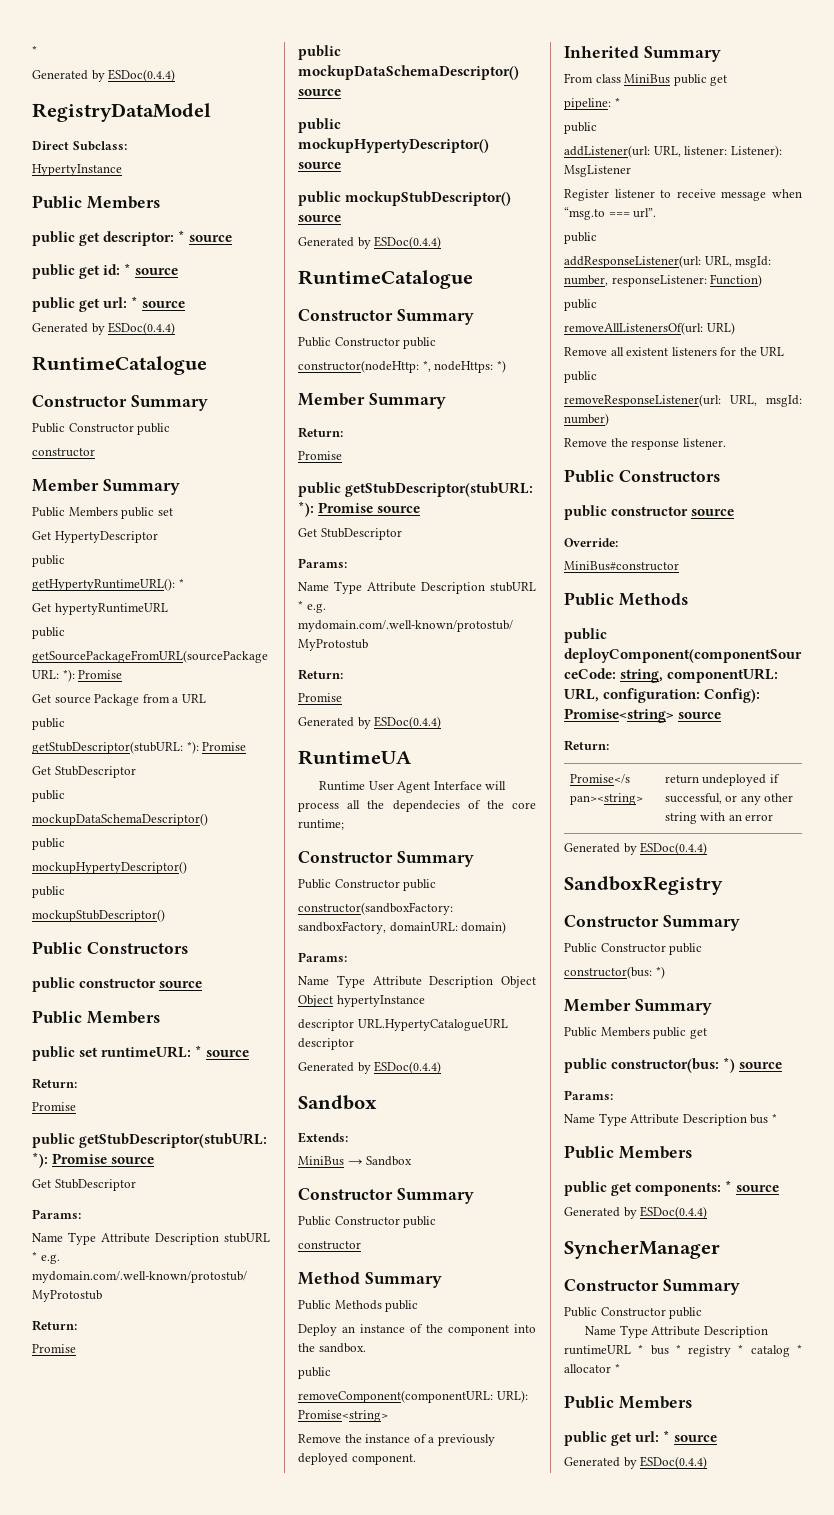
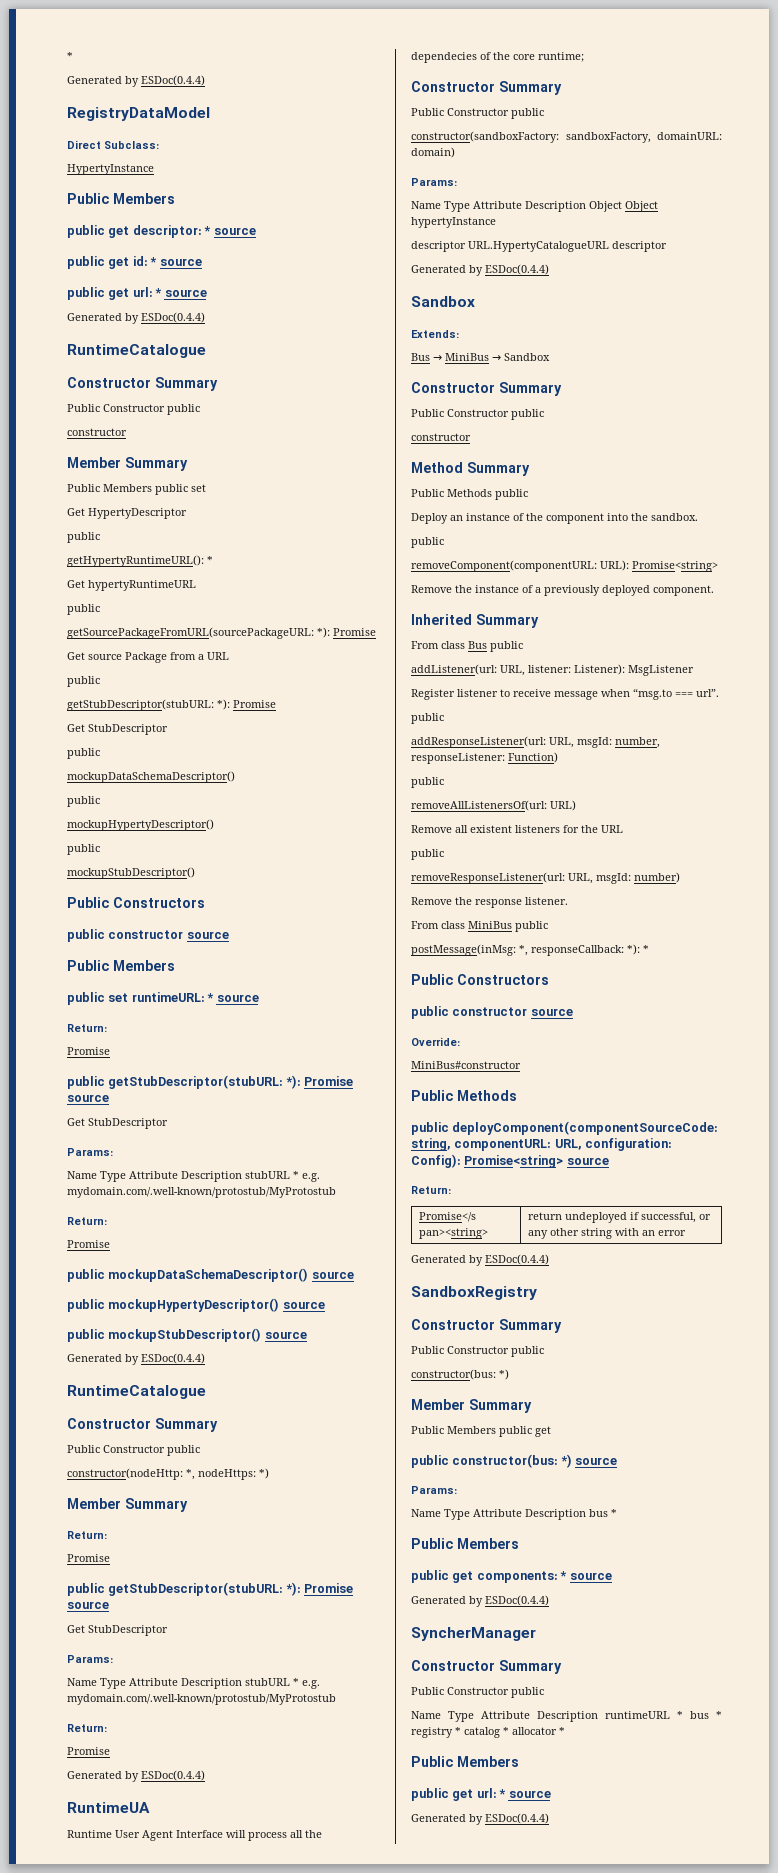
(348, 1137) none -> [411,353,442,361] Bus →
[624,74,728,86] [564,97,620,110] MiniBus public get // pipeline: * // -> [468,641,487,649] Bus
(726, 442) none -> [411,921,548,932] [411,944,649,956] // From class MiniBus public // postMessage(inMsg: *, responseCallback: *): *

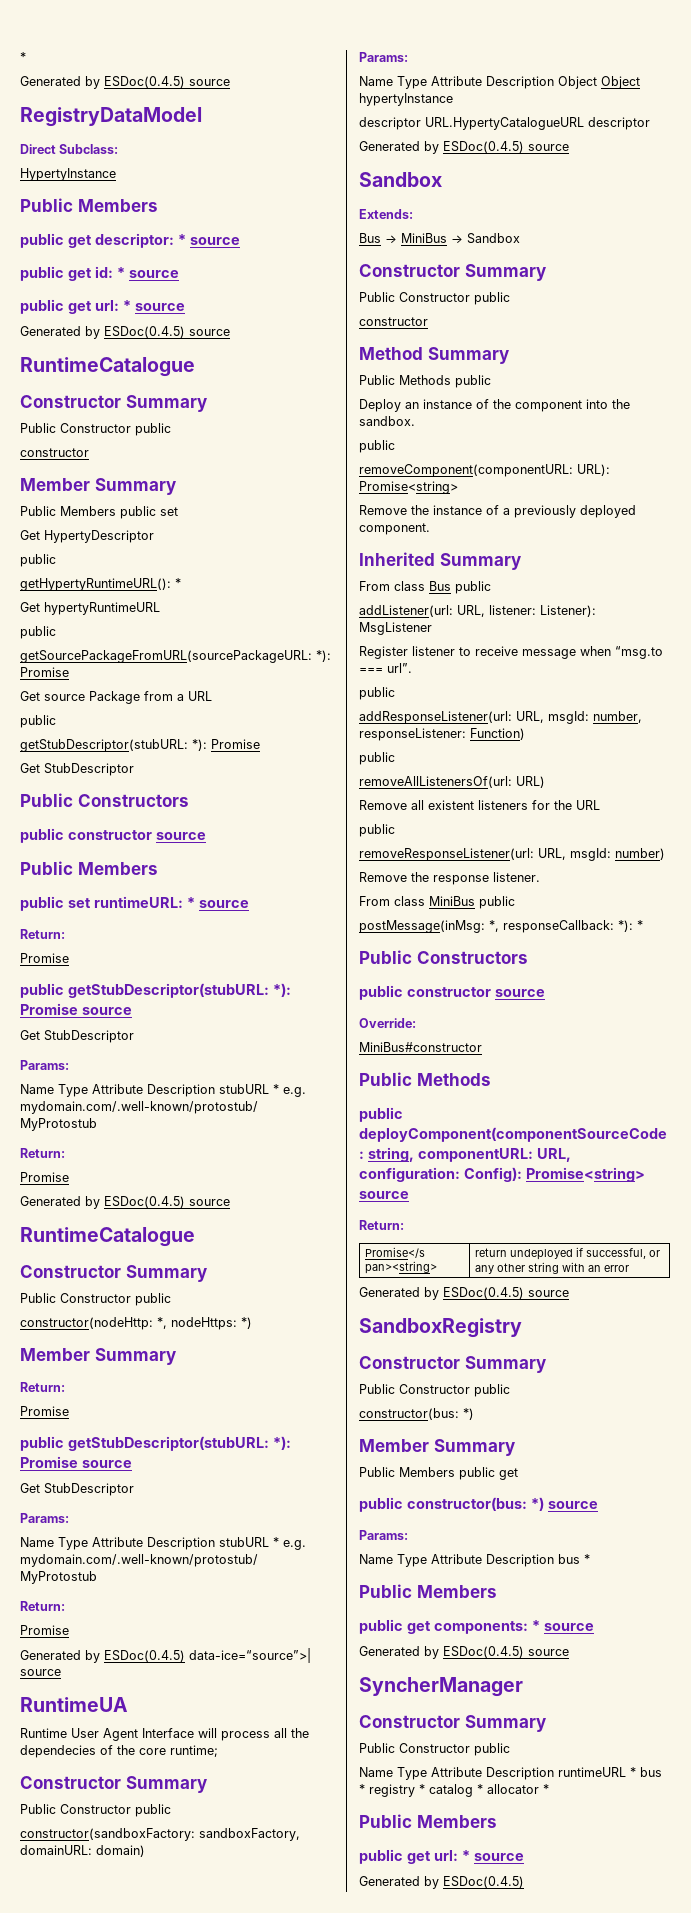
[141,75,205,86] ESDoc(0.4.4) -> [104,76,230,88] ESDoc(0.4.5) source
[141,312,205,323] ESDoc(0.4.4) -> [104,326,230,338] ESDoc(0.4.5) source
[67,748,100,759] [67,771,235,783] [67,796,100,807] [67,819,214,831] [67,844,100,855] [67,867,195,879] // public // mockupDataSchemaDescriptor() // public // mockupHypertyDescriptor() // public // mockupStubDescriptor() -> (134, 769) none
[67,1268,354,1282] [67,1298,325,1312] [67,1328,307,1342] [67,1353,205,1365] // public mockupDataSchemaDescriptor() source // public mockupHypertyDescriptor() source // public mockupStubDescriptor() source // Generated by ESDoc(0.4.4) -> [20,1196,230,1209] // Generated by ESDoc(0.4.5) source
[141,1770,205,1781] ESDoc(0.4.4) -> [104,1648,311,1663] [20,1669,61,1676] ESDoc(0.4.5) data-ice=“source”>| source
[485,264,549,275] ESDoc(0.4.4) -> [443,141,569,153] ESDoc(0.4.5) source
[485,1254,549,1265] ESDoc(0.4.4) -> [443,1287,569,1299] ESDoc(0.4.5) source
[485,1595,549,1606] ESDoc(0.4.4) -> [443,1646,569,1658] ESDoc(0.4.5) source
[485,1813,549,1824] ESDoc(0.4.4) -> [443,1876,524,1888] ESDoc(0.4.5)

